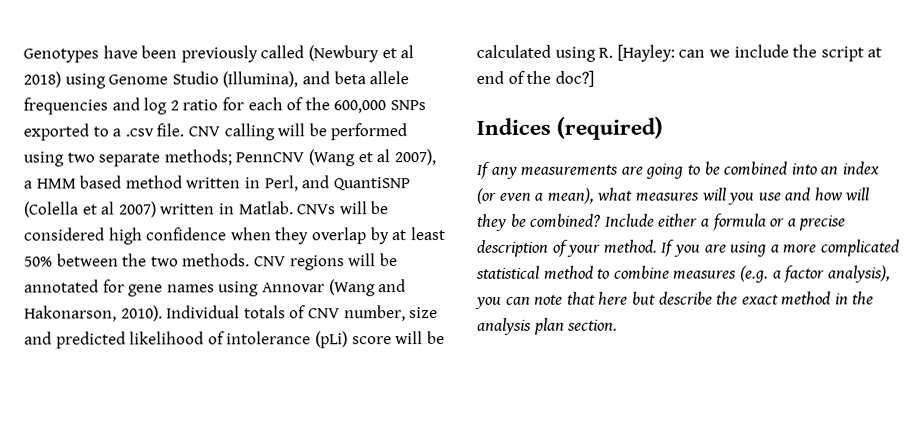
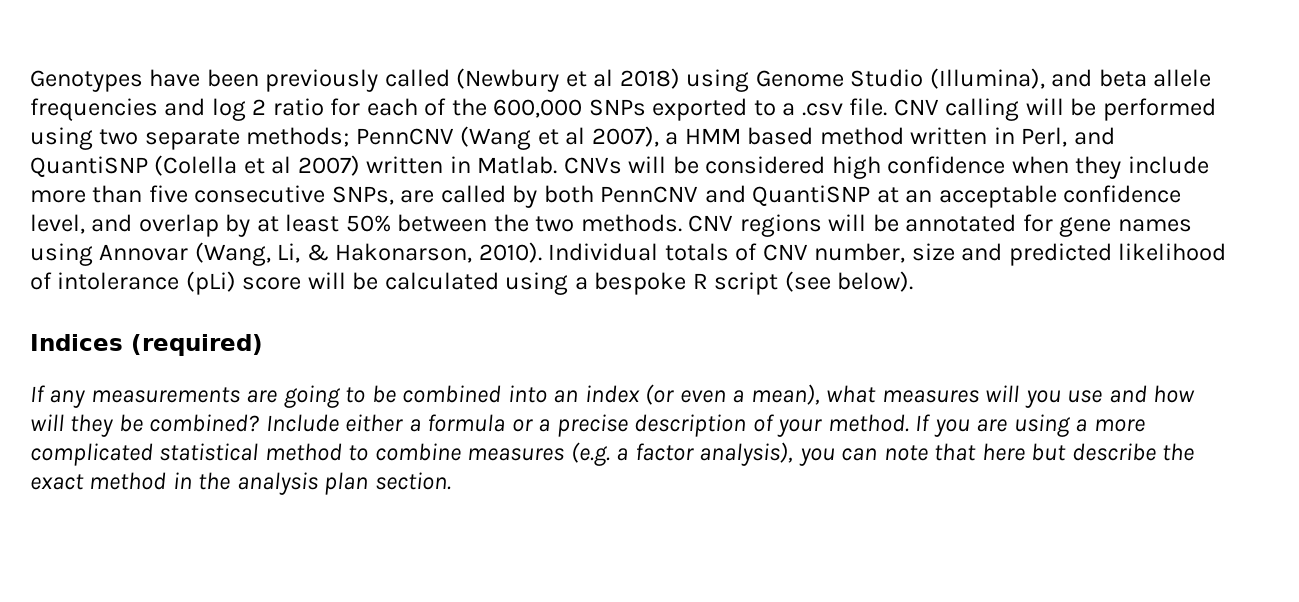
(310, 236) none -> [1127,156,1209,174] [30,185,1182,208] [30,214,133,234] include more than five consecutive SNPs, are called by both PennCNV and QuantiSNP at an acceptable confidence level, and
[328,279,407,297] (Wang and -> [194,242,329,266] (Wang, Li, &
[598,44,883,62] [476,70,594,87] R. [Hayley: can we include the script at end of the doc?] -> [574,271,914,295] a bespoke R script (see below).

